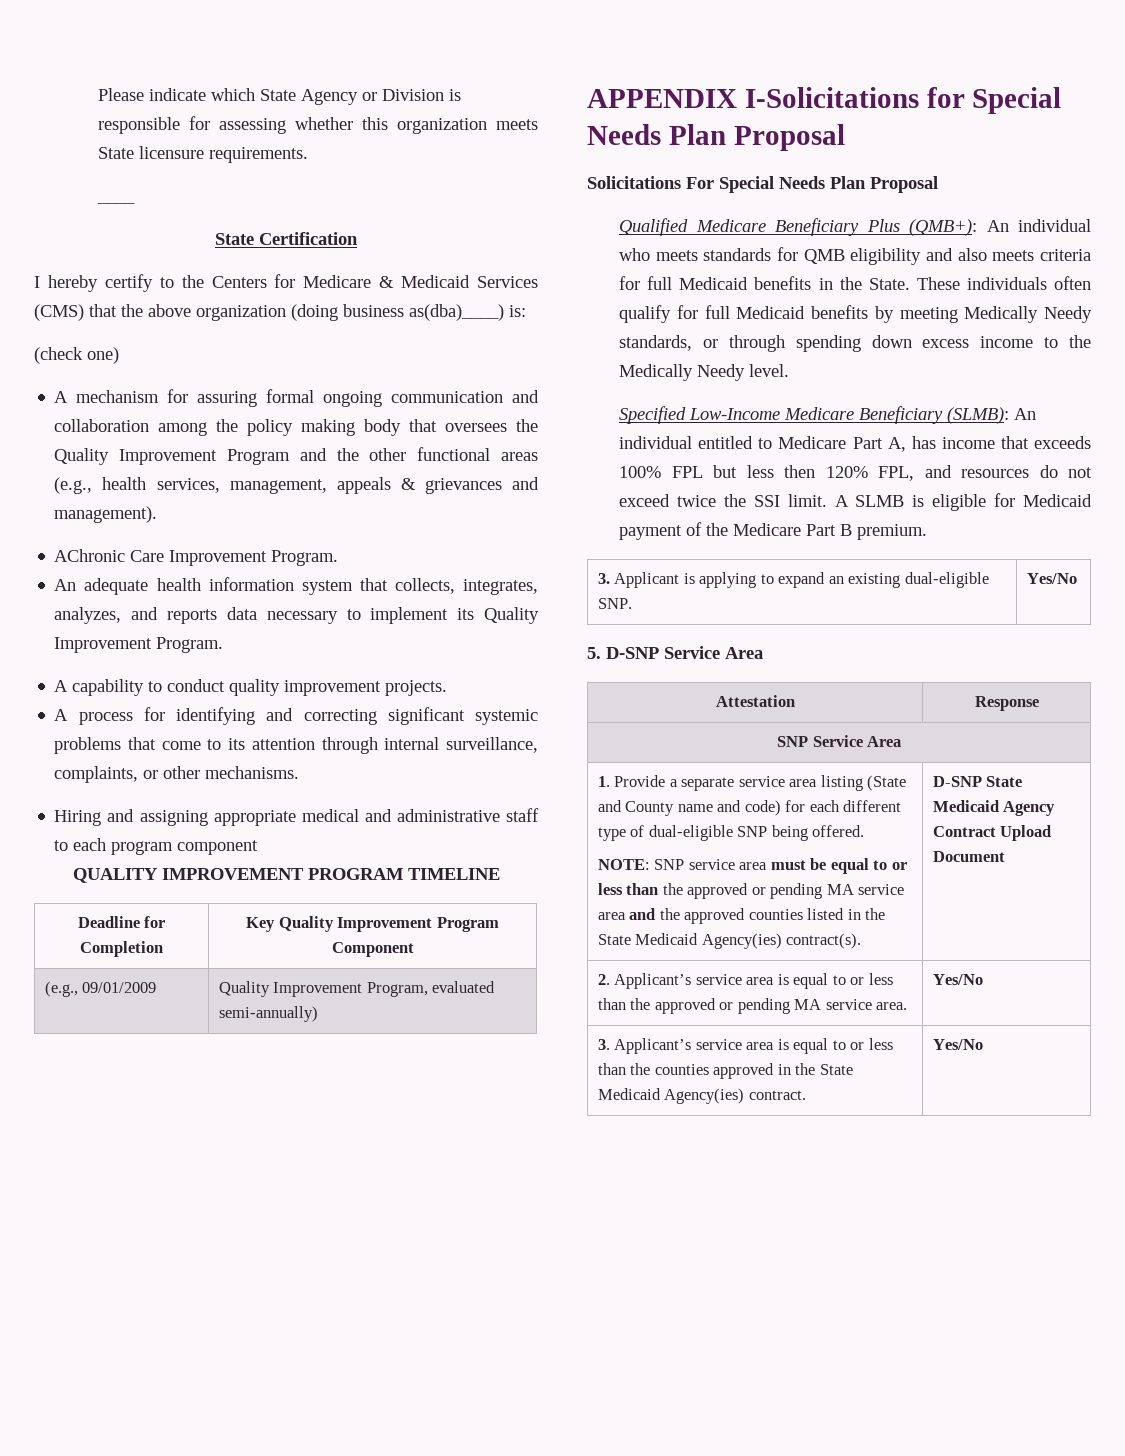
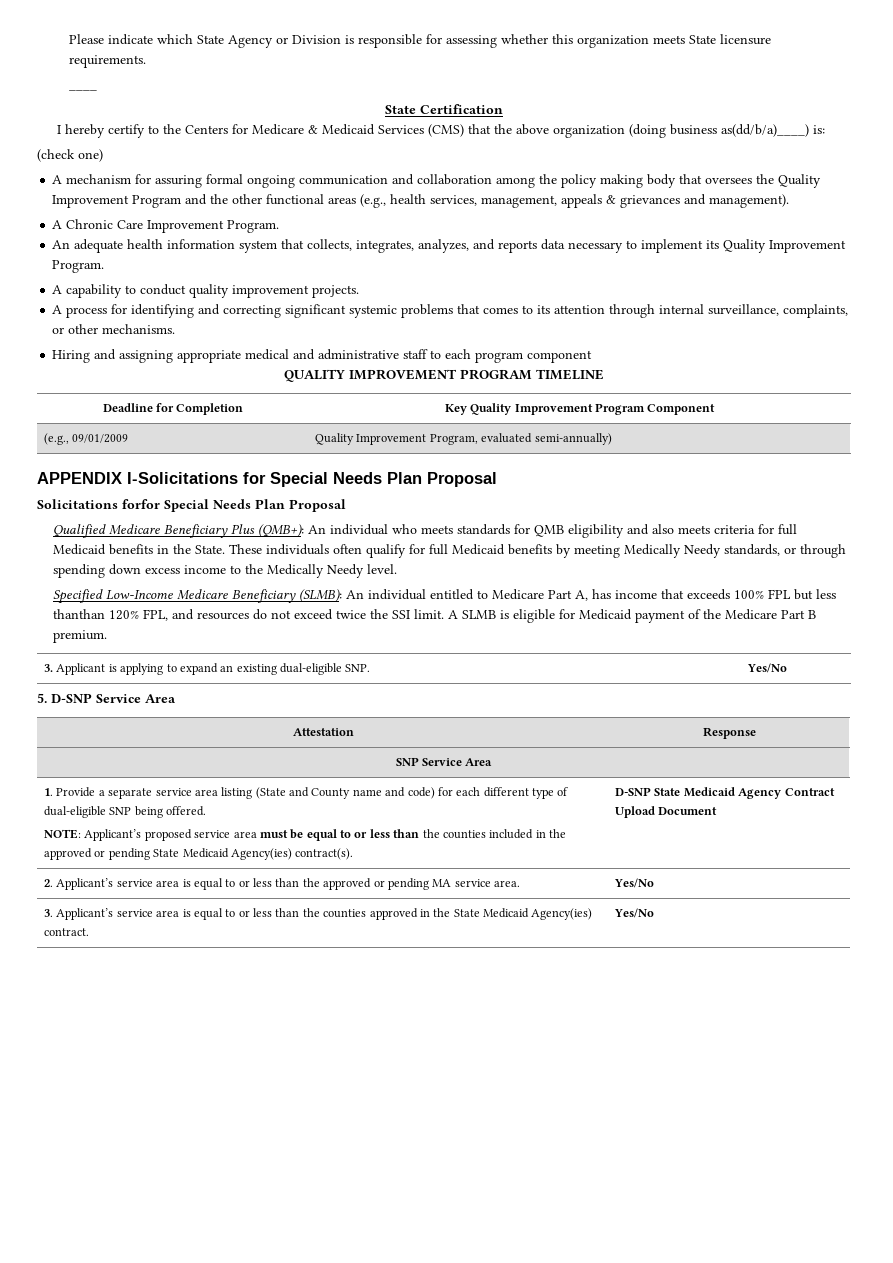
[409,304,504,321] as(dba)____) -> [721,124,810,137] as(dd/b/a)____)
[54,549,126,562] AChronic -> [52,219,114,229] A Chronic
[161,741,201,750] come -> [483,307,519,314] comes
[686,177,714,189] For -> [122,499,160,509] forfor
[784,465,816,478] then -> [53,609,106,619] thanthan
[654,859,685,870] SNP -> [84,829,192,841] Applicant’s proposed
[687,883,905,899] [598,908,886,924] approved or pending MA service area and the approved counties listed in the -> [442,829,567,839] [44,848,150,860] counties included in the approved or pending

